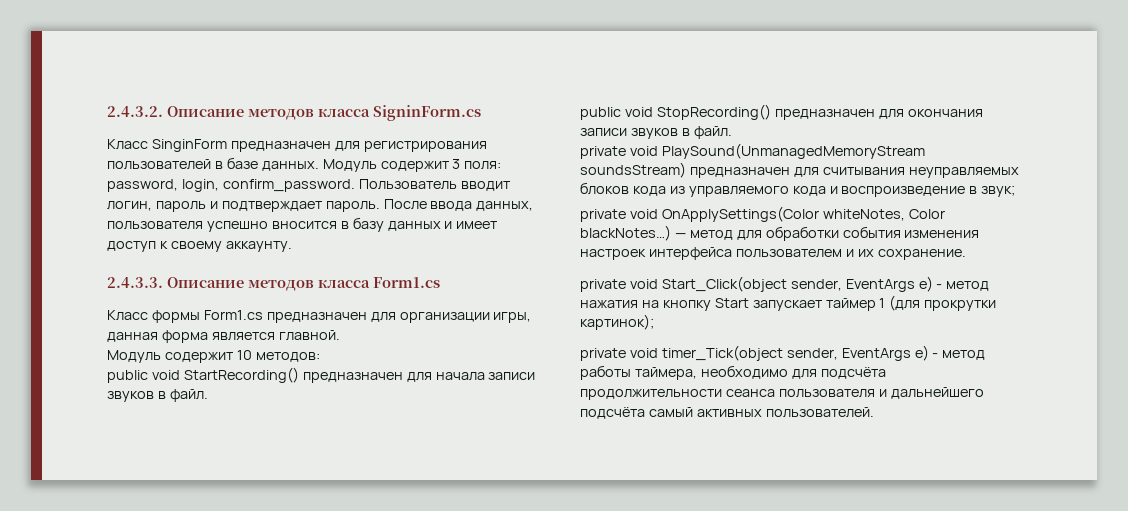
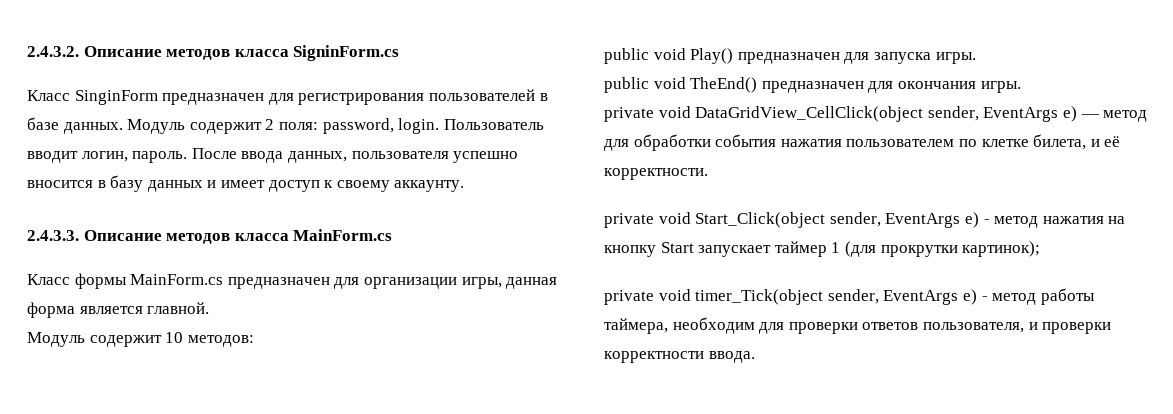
[452,159,461,169] 3 -> [265,119,275,130] 2
[181,179,355,192] login, confirm_password. -> [398,118,440,134] login.
[155,201,322,212] пароль и подтверждает -> (128, 156) none
[373,277,440,288] Form1.cs -> [293,229,393,241] MainForm.cs
[203,310,263,320] Form1.cs -> [130,274,224,285] MainForm.cs
[183,367,536,383] [107,389,208,402] [580,104,771,120] StartRecording() предназначен для начала записи звуков в файл. // public void StopRecording() -> [690,48,976,64] [604,77,758,93] Play() предназначен для запуска игры. // public void TheEnd()
[580,126,732,139] [580,143,925,159] [580,162,1019,178] [580,182,1016,197] [580,206,945,222] [580,225,671,241] записи звуков в файл. // private void PlaySound(UnmanagedMemoryStream soundsStream) предназначен для считывания неуправляемых блоков кода из управляемого кода и воспроизведение в звук; // private void OnApplySettings(Color whiteNotes, Color blackNotes…) -> [980,81,1021,93] [604,106,1077,122] игры. // private void DataGridView_CellClick(object sender, EventArgs e)
[904,230,980,238] [580,247,966,260] изменения настроек интерфейса пользователем и их сохранение. -> [780,134,1121,150] [604,168,708,180] нажатия пользователем по клетке билета, и её корректности.
[700,365,886,379] [580,387,984,400] [580,407,874,419] необходимо для подсчёта продолжительности сеанса пользователя и дальнейшего подсчёта самый активных пользователей. -> [672,317,1112,334] [604,351,755,363] необходим для проверки ответов пользователя, и проверки корректности ввода.

